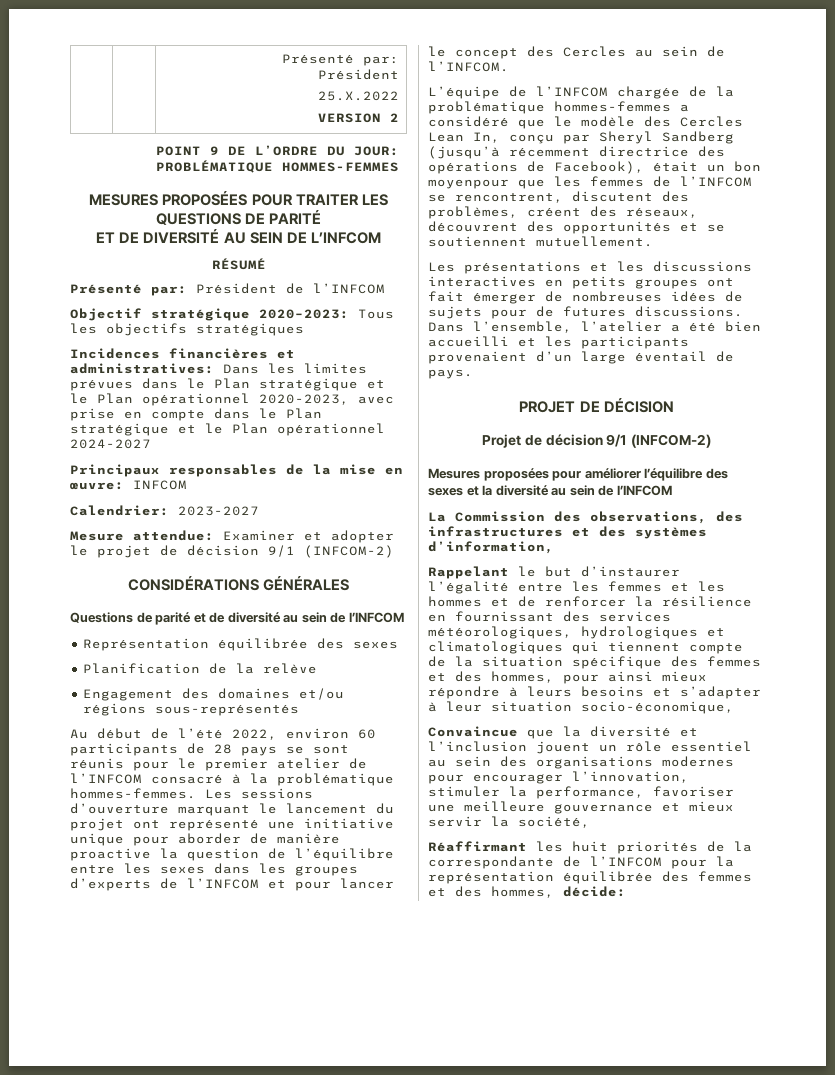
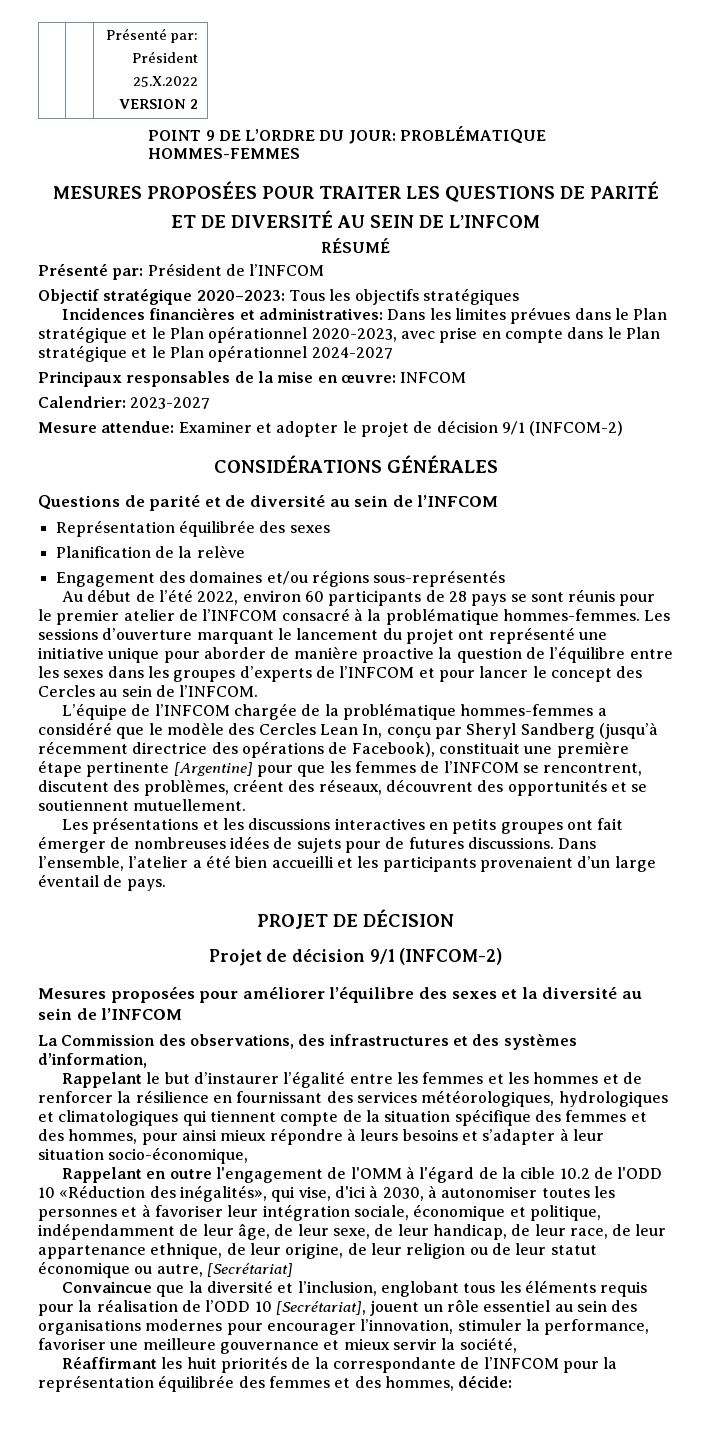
[653,161,761,172] [428,179,509,189] était un bon moyenpour -> [438,742,629,758] [38,760,293,777] constituait une première étape pertinente [Argentine] pour
(734, 707) none -> [61,1166,663,1183] [38,1185,615,1202] [38,1204,601,1221] [38,1223,667,1240] [38,1243,597,1259] [38,1261,293,1278] // Rappelant en outre l'engagement de l'OMM à l'égard de la cible 10.2 de l'ODD 10 «Réduction des inégalités», qui vise, d'ici à 2030, à autonomiser toutes les personnes et à favoriser leur intégration sociale, économique et politique, indépendamment de leur âge, de leur sexe, de leur handicap, de leur race, de leur appartenance ethnique, de leur origine, de leur religion ou de leur statut économique ou autre, [Secrétariat]
[428,741,527,752] l’inclusion -> [297,1280,648,1297] [38,1299,366,1316] l’inclusion, englobant tous les éléments requis pour la réalisation de l’ODD 10 [Secrétariat],

